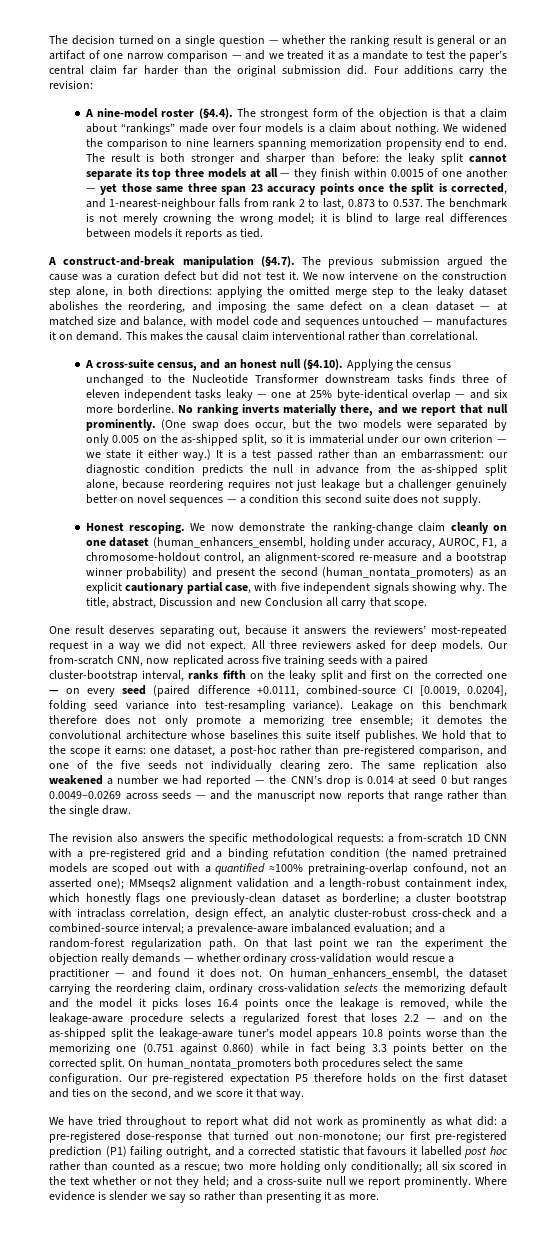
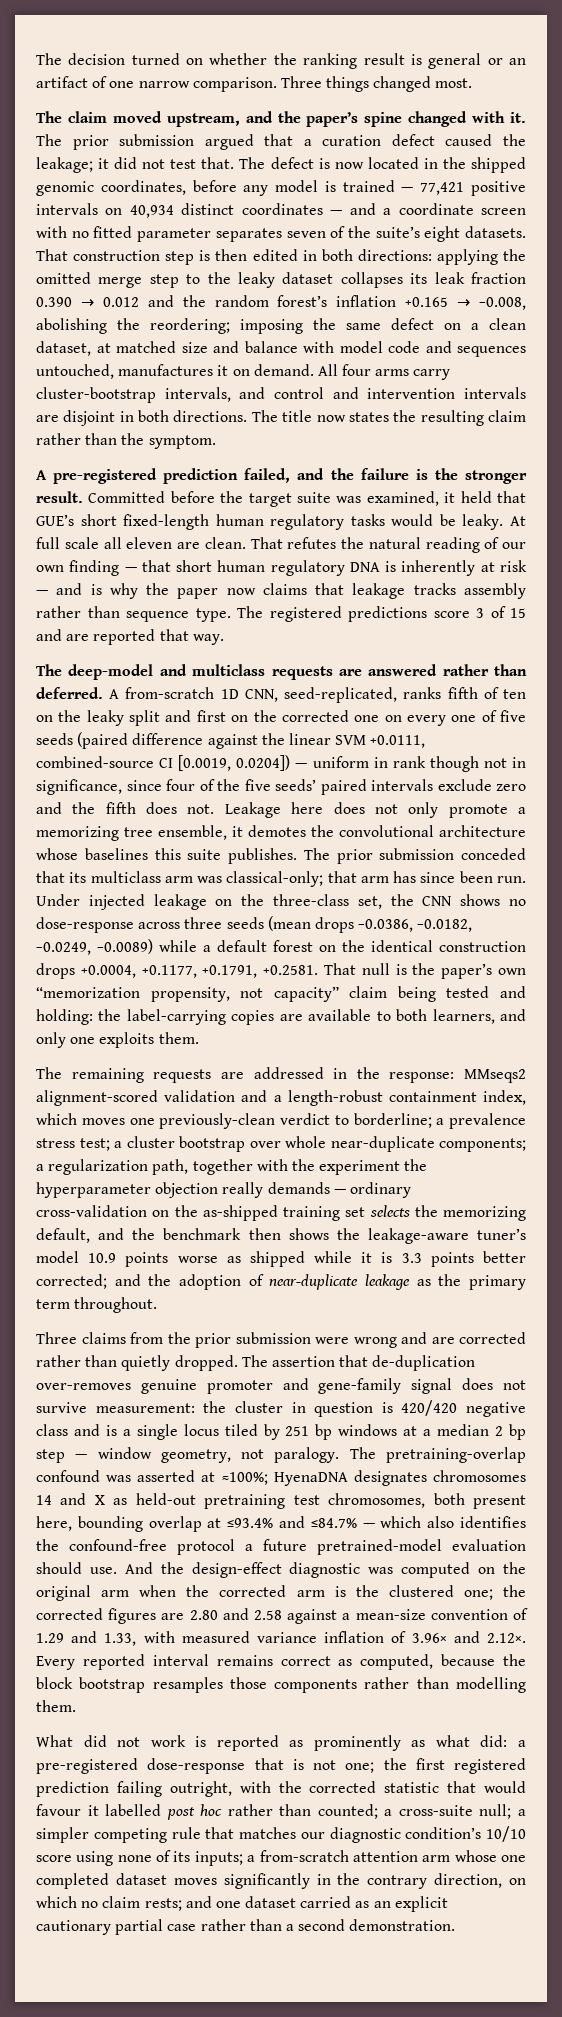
[175,35,279,47] a single question — -> (204, 61) none
[167,50,507,62] [49,65,508,77] [49,80,93,89] [84,108,508,120] [85,123,507,135] [85,138,507,150] [85,153,508,165] [85,168,508,180] [85,183,508,195] [85,198,508,210] [85,213,508,225] [85,228,263,240] [48,256,507,268] [49,271,507,281] [49,286,108,298] comparison — and we treated it as a mandate to test the paper’s central claim far harder than the original submission did. Four additions carry the revision: // A nine-model roster (§4.4). The strongest form of the objection is that a claim about “rankings” made over four models is a claim about nothing. We widened the comparison to nine learners spanning memorization propensity end to end. The result is both stronger and sharper than before: the leaky split cannot separate its top three models at all — they finish within 0.0015 of one another — yet those same three span 23 accuracy points once the split is corrected, and 1-nearest-neighbour falls from rank 2 to last, 0.873 to 0.537. The benchmark is not merely crowning the wrong model; it is blind to large real differences between models it reports as tied. // A construct-and-break manipulation (§4.7). The previous submission argued the cause was a curation defect but did not test it. We now intervene on the construction step alone, -> [192,76,473,92] [36,111,526,127] [36,134,526,150] [36,157,526,173] [36,180,526,196] [36,203,526,218] [36,226,526,242] [36,249,298,265] comparison. Three things changed most. // The claim moved upstream, and the paper’s spine changed with it. The prior submission argued that a curation defect caused the leakage; it did not test that. The defect is now located in the shipped genomic coordinates, before any model is trained — 77,421 positive intervals on 40,934 distinct coordinates — and a coordinate screen with no fitted parameter separates seven of the suite’s eight datasets. That construction step is then edited
[49,301,212,313] abolishes the reordering, and -> [340,272,526,288] [36,295,526,310] [36,318,230,334] collapses its leak fraction 0.390 → 0.012 and the random forest’s inflation +0.165 → −0.008, abolishing the reordering;
[435,301,491,311] dataset — -> [36,341,91,356] dataset,
[143,316,187,328] balance, -> [244,341,298,353] balance
[362,316,433,326] untouched — -> [36,364,114,379] untouched,
[125,331,478,341] [84,359,452,371] [85,374,508,386] [85,389,509,401] [85,404,509,416] [85,419,508,431] [85,434,508,446] [85,449,508,461] [85,464,507,476] [85,479,508,491] [85,494,481,506] [85,522,507,534] [85,537,507,549] [85,552,508,564] [85,567,507,579] [85,582,507,594] [85,597,427,609] [49,625,507,637] [49,640,508,652] [49,655,429,667] [49,670,246,682] This makes the causal claim interventional rather than correlational. // A cross-suite census, and an honest null (§4.10). Applying the census unchanged to the Nucleotide Transformer downstream tasks finds three of eleven independent tasks leaky — one at 25% byte-identical overlap — and six more borderline. No ranking inverts materially there, and we report that null prominently. (One swap does occur, but the two models were separated by only 0.005 on the as-shipped split, so it is immaterial under our own criterion — we state it either way.) It is a test passed rather than an embarrassment: our diagnostic condition predicts the null in advance from the as-shipped split alone, because reordering requires not just leakage but a challenger genuinely better on novel sequences — a condition this second suite does not supply. // Honest rescoping. We now demonstrate the ranking-change claim cleanly on one dataset (human_enhancers_ensembl, holding under accuracy, AUROC, F1, a chromosome-holdout control, an alignment-scored re-measure and a bootstrap winner probability) and present the second (human_nontata_promoters) as an explicit cautionary partial case, with five independent signals showing why. The title, abstract, Discussion and new Conclusion all carry that scope. // One result deserves separating out, because it answers the reviewers’ most-repeated request in a way we did not expect. All three reviewers asked for deep models. Our from-scratch CNN, now replicated across five training seeds with a paired cluster-bootstrap interval, ranks fifth -> [317,364,451,380] [36,387,526,403] [36,410,526,426] [36,433,216,449] [36,468,527,484] [36,491,526,507] [36,514,526,530] [36,537,526,553] [36,560,527,576] [36,583,526,599] [36,606,526,622] [36,629,224,645] [36,664,527,680] [36,687,526,703] All four arms carry cluster-bootstrap intervals, and control and intervention intervals are disjoint in both directions. The title now states the resulting claim rather than the symptom. // A pre-registered prediction failed, and the failure is the stronger result. Committed before the target suite was examined, it held that GUE’s short fixed-length human regulatory tasks would be leaky. At full scale all eleven are clean. That refutes the natural reading of our own finding — that short human regulatory DNA is inherently at risk — and is why the paper now claims that leakage tracks assembly rather than sequence type. The registered predictions score 3 of 15 and are reported that way. // The deep-model and multiclass requests are answered rather than deferred. A from-scratch 1D CNN, seed-replicated, ranks fifth of ten
[49,690,59,694] — -> (380, 718) none
[122,685,508,697] [49,700,507,712] [49,715,97,724] seed (paired difference +0.0111, combined-source CI [0.0019, 0.0204], folding seed variance into test-resampling variance). Leakage on this benchmark therefore -> [451,710,526,722] [36,732,426,749] [36,755,527,772] [36,779,526,795] [36,802,324,818] one of five seeds (paired difference against the linear SVM +0.0111, combined-source CI [0.0019, 0.0204]) — uniform in rank though not in significance, since four of the five seeds’ paired intervals exclude zero and the fifth does not. Leakage here
[360,715,414,727] ensemble; -> [158,825,227,840] ensemble,
[335,730,508,742] [49,745,507,757] [49,760,507,772] [49,775,507,787] [49,790,507,802] [49,805,132,817] [49,833,507,845] [49,848,507,860] [49,863,508,875] [49,878,233,890] itself publishes. We hold that to the scope it earns: one dataset, a post-hoc rather than pre-registered comparison, and one of the five seeds not individually clearing zero. The same replication also weakened a number we had reported — the CNN’s drop is 0.014 at seed 0 but ranges 0.0049–0.0269 across seeds — and the manuscript now reports that range rather than the single draw. // The revision also answers the specific methodological requests: a from-scratch 1D CNN with a pre-registered grid and a binding refutation condition (the named pretrained models are scoped out with a quantified ≈100% pretraining-overlap confound, not an asserted one); MMseqs2 alignment -> [228,848,526,864] [36,871,526,887] [36,894,526,910] [36,916,473,933] [36,939,526,955] [36,963,527,979] [36,986,526,1002] [36,1009,526,1025] [36,1032,199,1048] [36,1067,526,1083] [36,1090,158,1106] publishes. The prior submission conceded that its multiclass arm was classical-only; that arm has since been run. Under injected leakage on the three-class set, the CNN shows no dose-response across three seeds (mean drops −0.0386, −0.0182, −0.0249, −0.0089) while a default forest on the identical construction drops +0.0004, +0.1177, +0.1791, +0.2581. That null is the paper’s own “memorization propensity, not capacity” claim being tested and holding: the label-carrying copies are available to both learners, and only one exploits them. // The remaining requests are addressed in the response: MMseqs2 alignment-scored
[85,893,508,905] [49,908,507,920] [49,923,445,935] [49,938,394,950] honestly flags one previously-clean dataset as borderline; a cluster bootstrap with intraclass correlation, design effect, an analytic cluster-robust cross-check and a combined-source interval; a prevalence-aware imbalanced evaluation; and a random-forest regularization path. On that last point we ran -> [81,1113,526,1129] [36,1136,526,1152] [36,1159,288,1175] moves one previously-clean verdict to borderline; a prevalence stress test; a cluster bootstrap over whole near-duplicate components; a regularization path, together with
(508, 942) none -> [36,1182,151,1198] hyperparameter
[196,953,455,965] [49,968,507,980] [49,983,340,995] whether ordinary cross-validation would rescue a practitioner — and found it does not. On human_enhancers_ensembl, the dataset carrying the reordering claim, ordinary cross-validation -> [349,1182,411,1198] [36,1205,366,1221] ordinary cross-validation on the as-shipped training set
[469,983,507,993] [49,998,507,1010] [49,1013,507,1025] [49,1028,508,1040] [49,1043,508,1055] [49,1058,463,1070] [49,1073,507,1085] [49,1088,305,1100] [49,1116,269,1128] default and the model it picks loses 16.4 points once the leakage is removed, while the leakage-aware procedure selects a regularized forest that loses 2.2 — and on the as-shipped split the leakage-aware tuner’s model appears 10.8 points worse than the memorizing one (0.751 against 0.860) while in fact being 3.3 points better on the corrected split. On human_nontata_promoters both procedures select the same configuration. Our pre-registered expectation P5 therefore holds on the first dataset and ties on the second, and we score it that way. // We have tried throughout to report what -> [36,1228,526,1244] [36,1251,526,1267] [36,1274,526,1290] [36,1297,158,1313] [36,1332,526,1348] [36,1355,476,1371] [36,1378,526,1394] [36,1400,526,1417] [36,1424,526,1440] [36,1447,526,1463] [36,1470,526,1486] [36,1493,526,1509] [36,1516,526,1532] [36,1539,526,1555] [36,1562,527,1578] [36,1585,527,1601] [36,1608,528,1624] [36,1631,526,1646] [36,1654,526,1670] [36,1677,526,1693] [36,1700,76,1712] [36,1735,73,1747] default, and the benchmark then shows the leakage-aware tuner’s model 10.9 points worse as shipped while it is 3.3 points better corrected; and the adoption of near-duplicate leakage as the primary term throughout. // Three claims from the prior submission were wrong and are corrected rather than quietly dropped. The assertion that de-duplication over-removes genuine promoter and gene-family signal does not survive measurement: the cluster in question is 420/420 negative class and is a single locus tiled by 251 bp windows at a median 2 bp step — window geometry, not paralogy. The pretraining-overlap confound was asserted at ≈100%; HyenaDNA designates chromosomes 14 and X as held-out pretraining test chromosomes, both present here, bounding overlap at ≤93.4% and ≤84.7% — which also identifies the confound-free protocol a future pretrained-model evaluation should use. And the design-effect diagnostic was computed on the original arm when the corrected arm is the clustered one; the corrected figures are 2.80 and 2.58 against a mean-size convention of 1.29 and 1.33, with measured variance inflation of 3.96× and 2.12×. Every reported interval remains correct as computed, because the block bootstrap resamples those components rather than modelling them. // What
(343, 1120) none -> [195,1735,279,1751] is reported
[234,1131,507,1143] [49,1146,245,1158] turned out non-monotone; our first pre-registered prediction (P1) failing outright, and a -> [292,1758,526,1774] [36,1781,302,1797] is not one; the first registered prediction failing outright, with the
[367,1146,407,1156] favours -> [484,1781,526,1793] [36,1804,81,1816] would favour
[112,1161,507,1173] [49,1176,507,1188] [49,1191,379,1203] counted as a rescue; two more holding only conditionally; all six scored in the text whether or not they held; and a cross-suite null we report prominently. Where evidence is slender we say so rather than presenting it as more. -> [317,1804,526,1819] [36,1826,526,1843] [36,1850,526,1866] [36,1873,526,1889] [36,1896,448,1912] [36,1919,456,1935] counted; a cross-suite null; a simpler competing rule that matches our diagnostic condition’s 10/10 score using none of its inputs; a from-scratch attention arm whose one completed dataset moves significantly in the contrary direction, on which no claim rests; and one dataset carried as an explicit cautionary partial case rather than a second demonstration.

